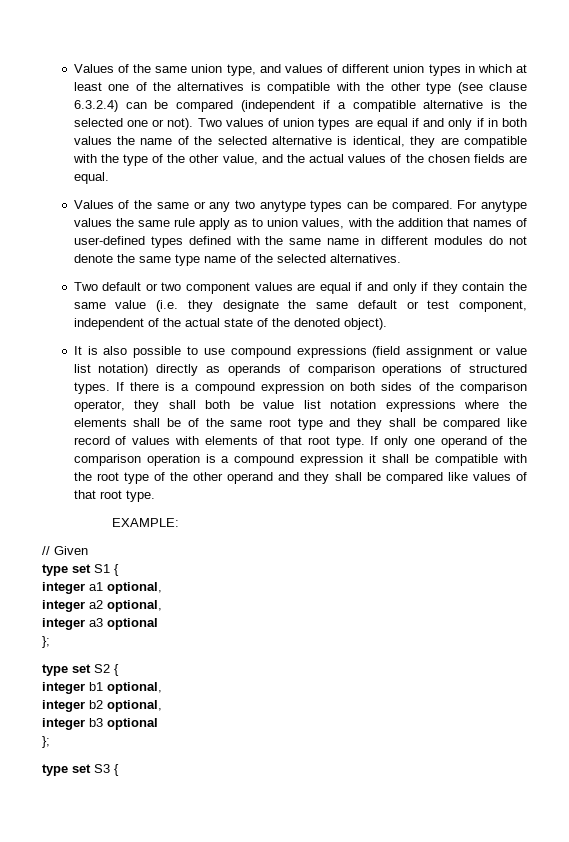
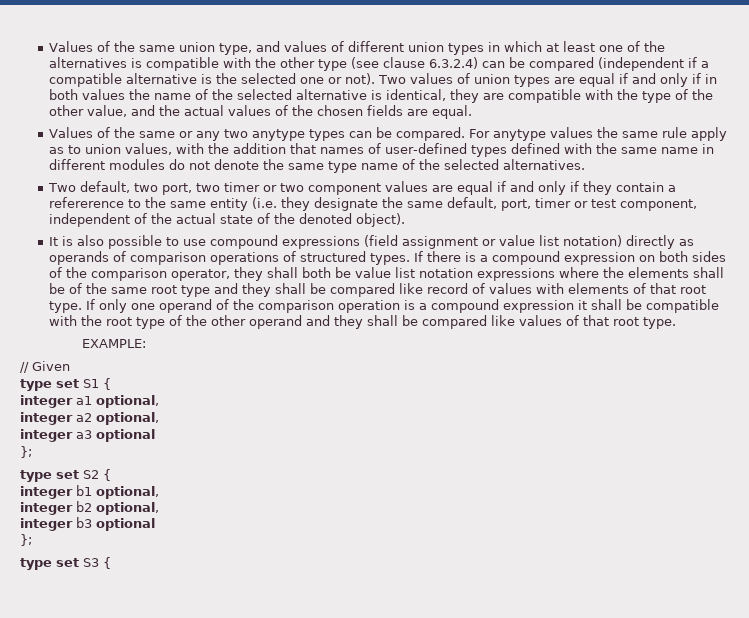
[102,282,142,291] default -> [80,181,261,195] default, two port, two timer
[509,282,527,291] [73,300,147,309] the same value -> [668,185,677,192] [49,197,249,211] a refererence to the same entity
[357,300,397,309] default -> [447,197,572,211] default, port, timer

